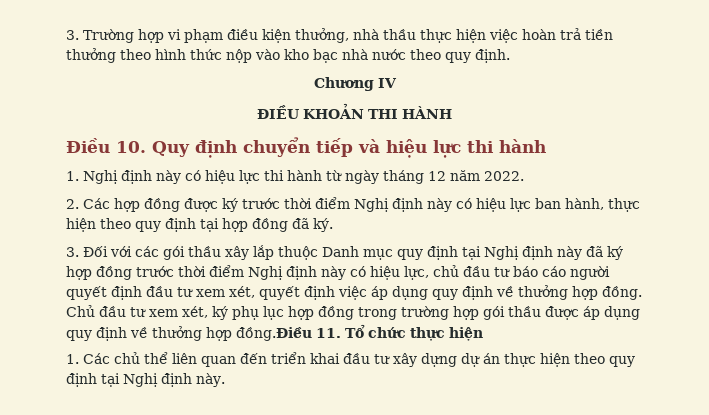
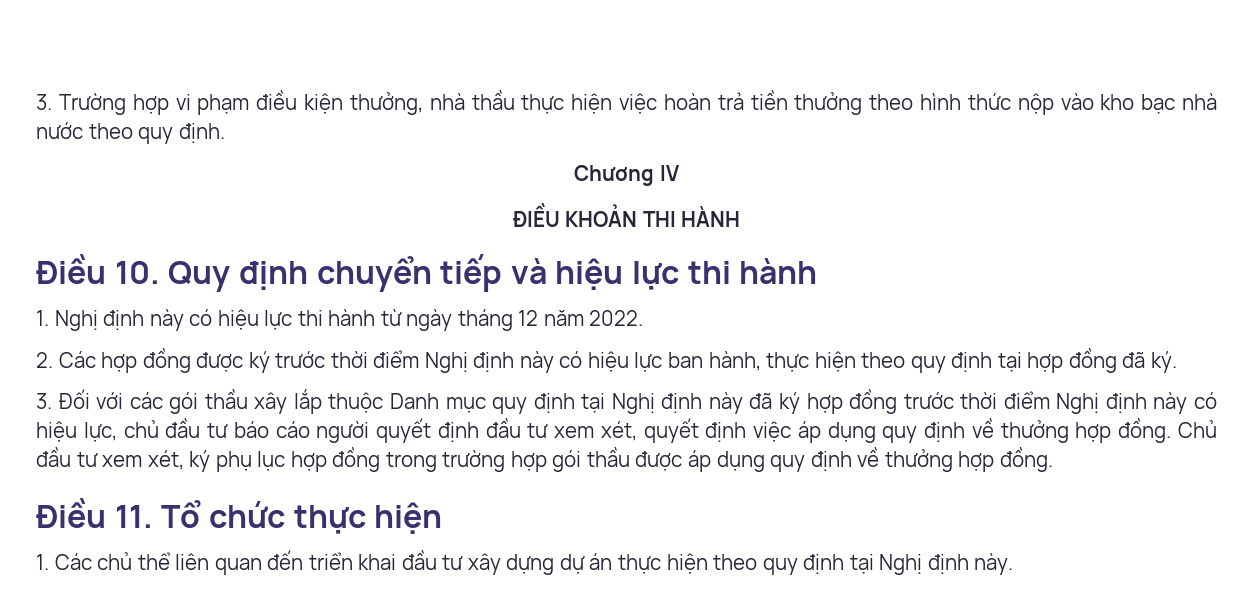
[236,327,312,341] đồng.Điều -> [999,447,1053,472] [36,498,106,528] đồng. // Điều

